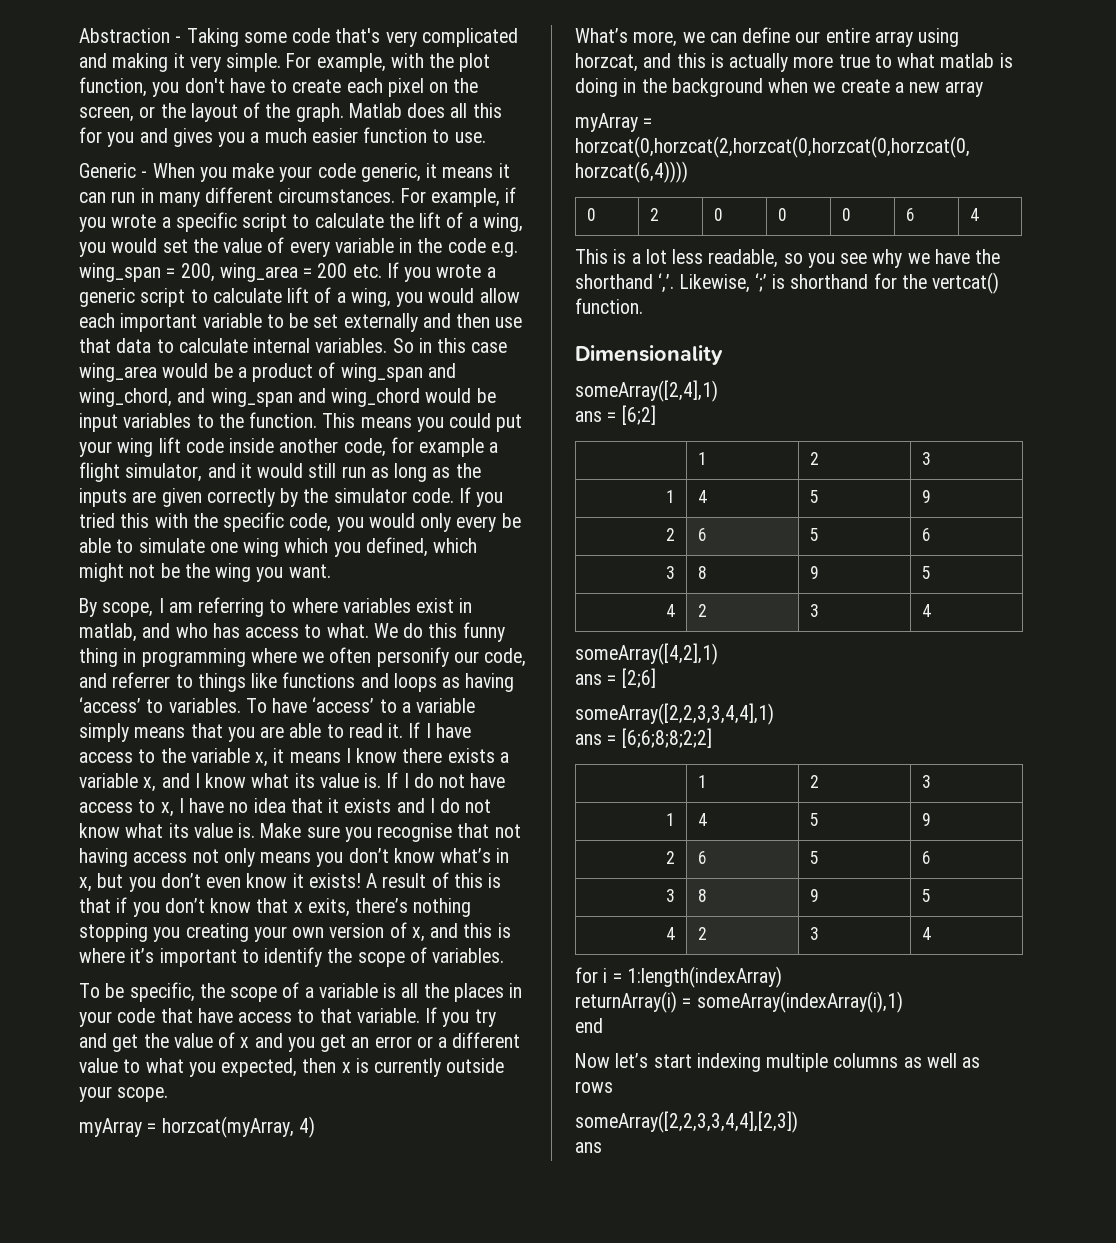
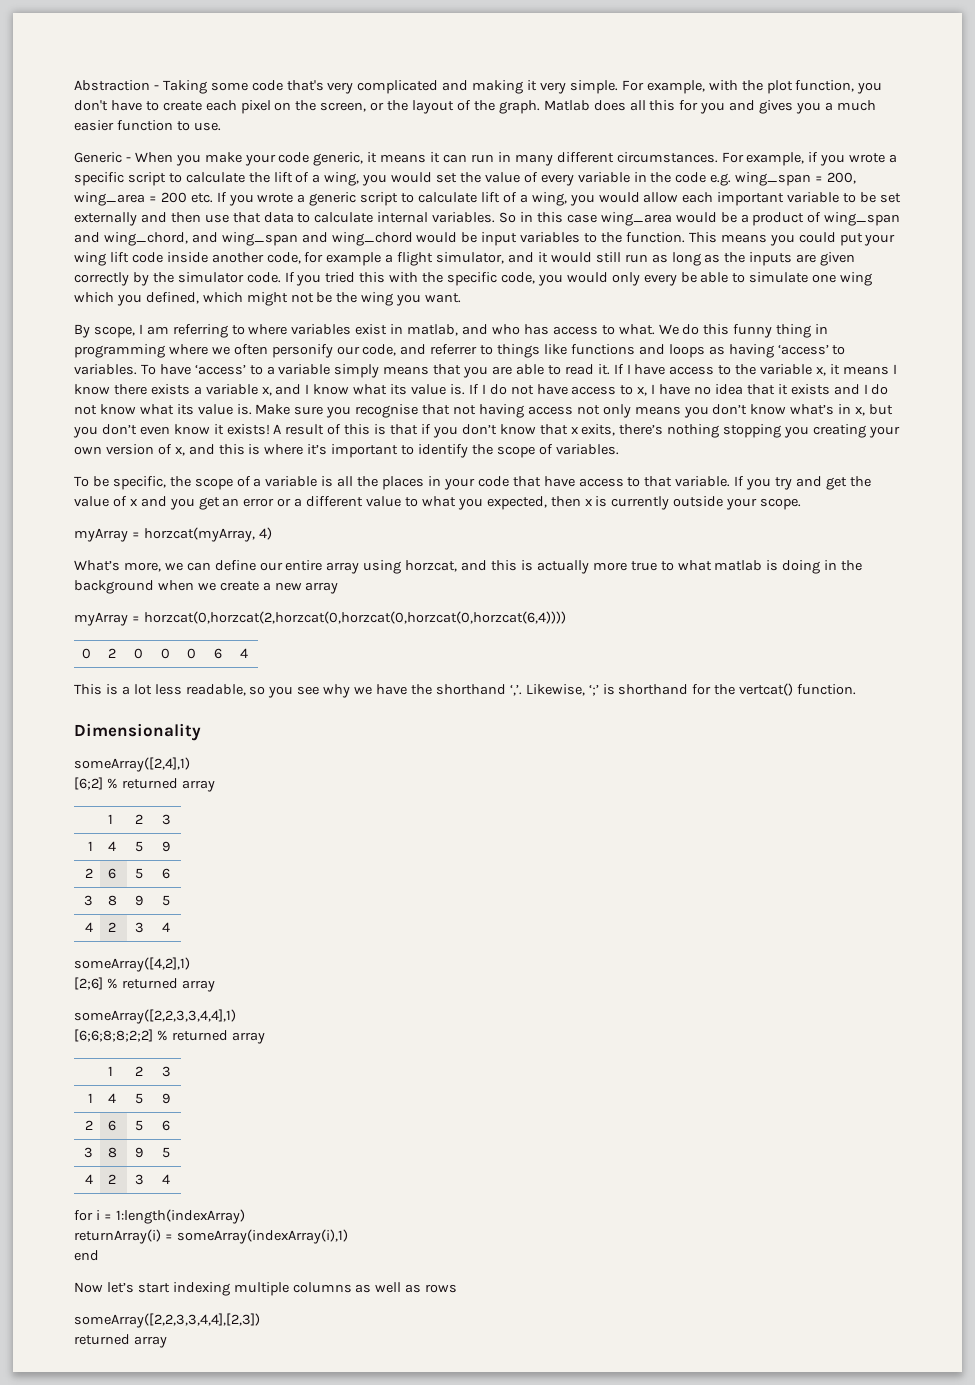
[575,411,617,422] ans = -> (190, 764) none
(656, 415) none -> [106,778,215,792] % returned array
[575,674,617,685] ans = -> (190, 964) none
(656, 678) none -> [106,978,215,992] % returned array
[575,734,617,745] ans = -> (236, 1016) none
(712, 738) none -> [156,1030,265,1044] % returned array
[575,1142,602,1153] ans -> [74,1334,167,1348] returned array

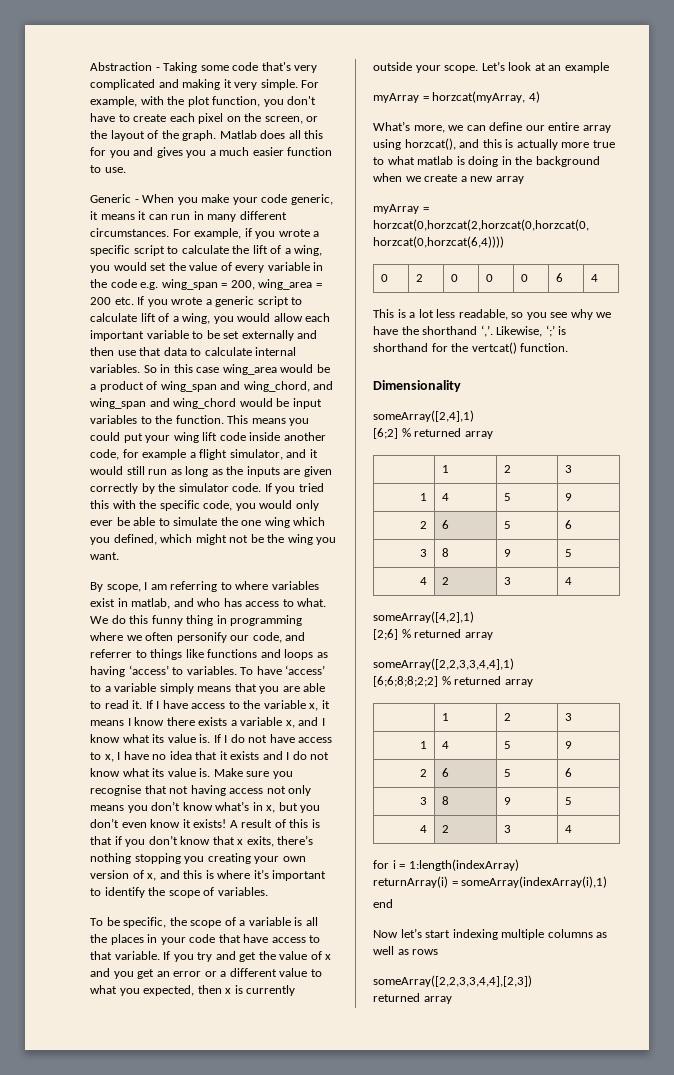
[643,274,677,286] every -> [90,520,113,526] ever
(809, 277) none -> [220,517,238,526] the
(802, 504) none -> [481,61,609,73] Let’s look at an example
[405,560,458,572] horzcat, -> [404,138,456,150] horzcat(),

